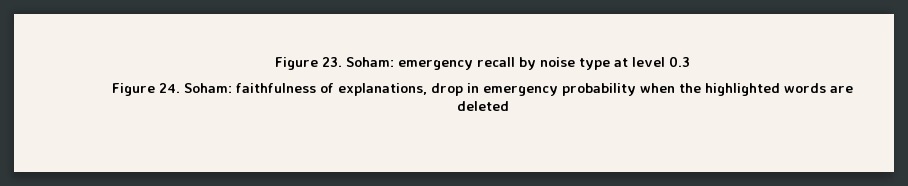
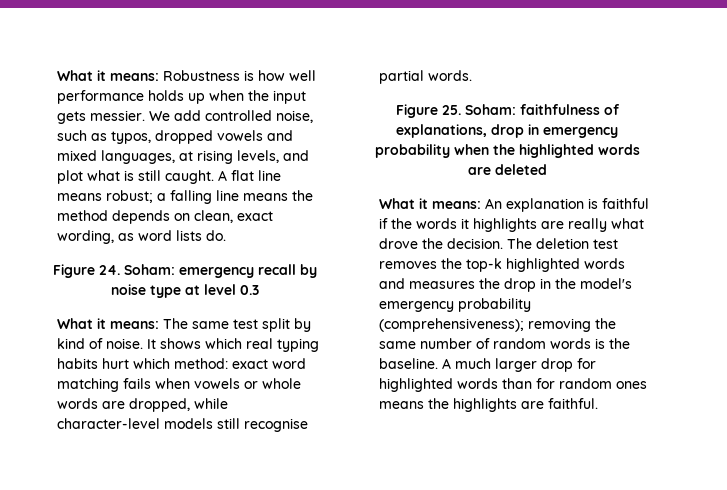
[275,57,342,70] Figure 23. -> [56,70,316,81] [56,90,306,104] [56,110,313,124] [56,130,293,144] [56,150,309,164] [56,170,281,184] [56,190,313,204] [56,210,273,224] [56,230,226,244] [53,264,120,278] What it means: Robustness is how well performance holds up when the input gets messier. We add controlled noise, such as typos, dropped vowels and mixed languages, at rising levels, and plot what is still caught. A flat line means robust; a falling line means the method depends on clean, exact wording, as word lists do. // Figure 24.
[112,83,180,96] // Figure 24. -> [56,318,311,332] [56,338,319,352] [56,358,306,369] [56,378,301,392] [56,398,228,412] [56,418,308,432] [378,70,472,84] [395,104,461,118] // What it means: The same test split by kind of noise. It shows which real typing habits hurt which method: exact word matching fails when vowels or whole words are dropped, while character-level models still recognise partial words. // Figure 25.
(509, 106) none -> [378,198,649,212] [378,218,644,232] [378,238,618,249] [378,258,625,272] [378,278,632,292] [378,298,531,312] [378,318,616,332] [378,338,630,349] [378,358,596,372] [378,378,647,392] [378,398,598,412] // What it means: An explanation is faithful if the words it highlights are really what drove the decision. The deletion test removes the top-k highlighted words and measures the drop in the model's emergency probability (comprehensiveness); removing the same number of random words is the baseline. A much larger drop for highlighted words than for random ones means the highlights are faithful.

